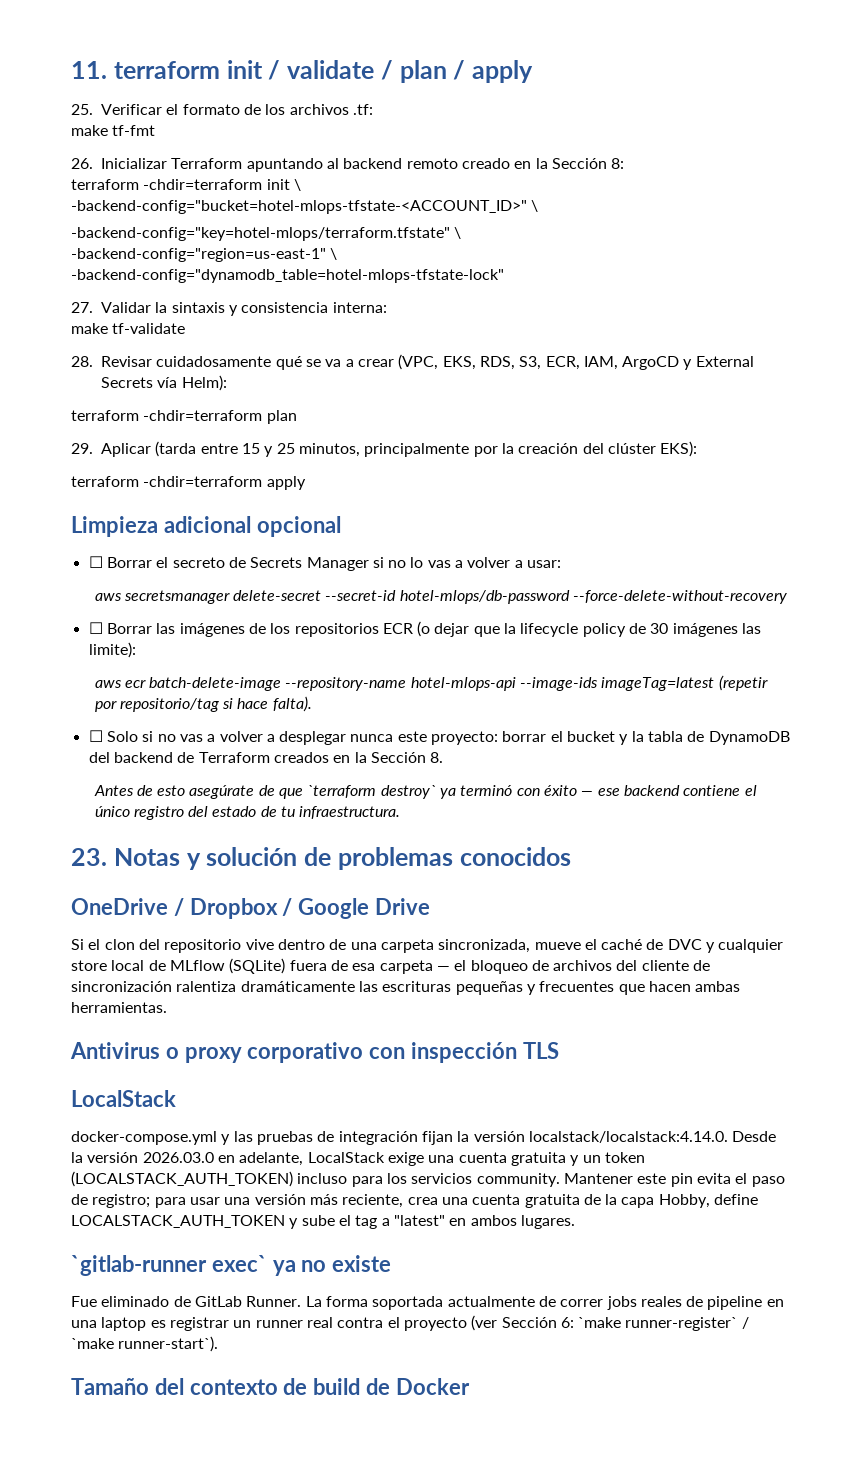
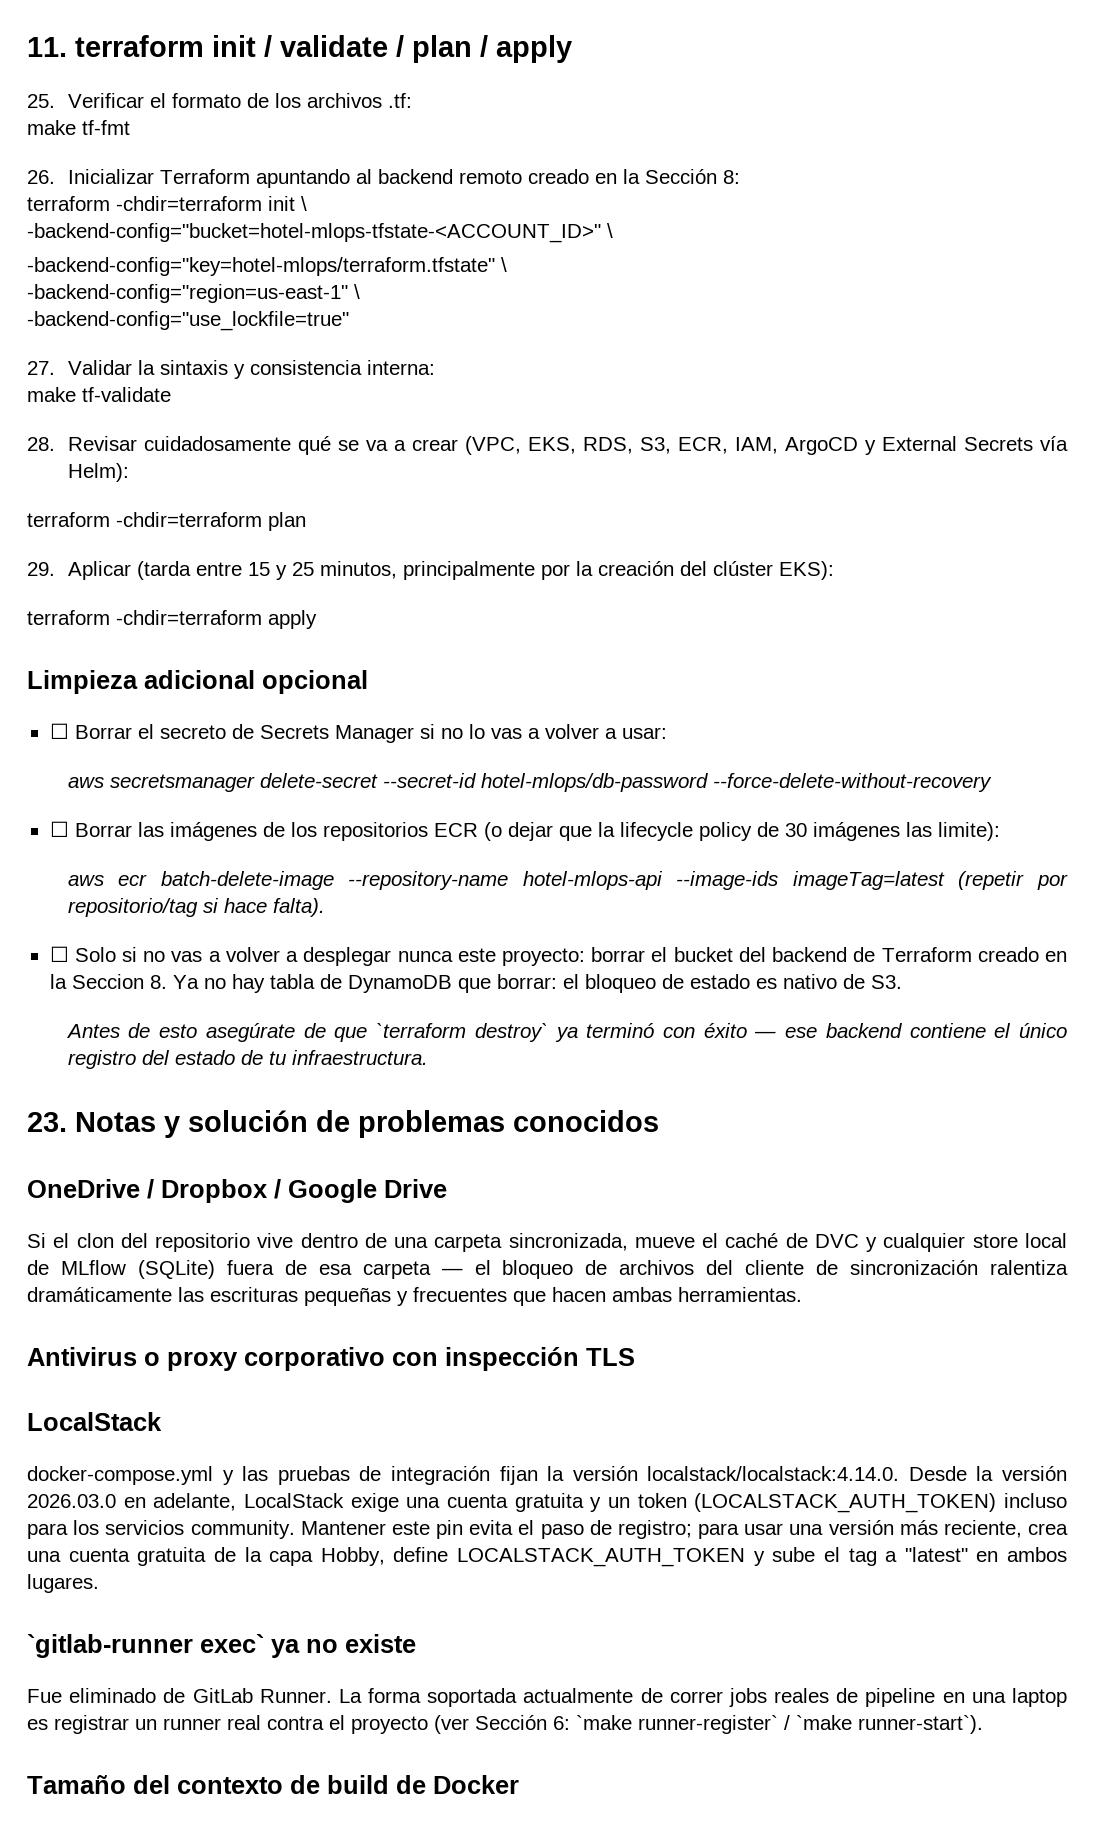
[71,269,504,283] -backend-config="dynamodb_table=hotel-mlops-tfstate-lock" -> [27,311,349,331] -backend-config="use_lockfile=true"
[619,731,790,745] y la tabla de DynamoDB -> (733, 954) none
[273,752,426,763] creados en la Sección -> [977,947,1067,962] [49,974,144,989] creado en la Seccion
(444, 757) none -> [172,974,902,993] Ya no hay tabla de DynamoDB que borrar: el bloqueo de estado es nativo de S3.

